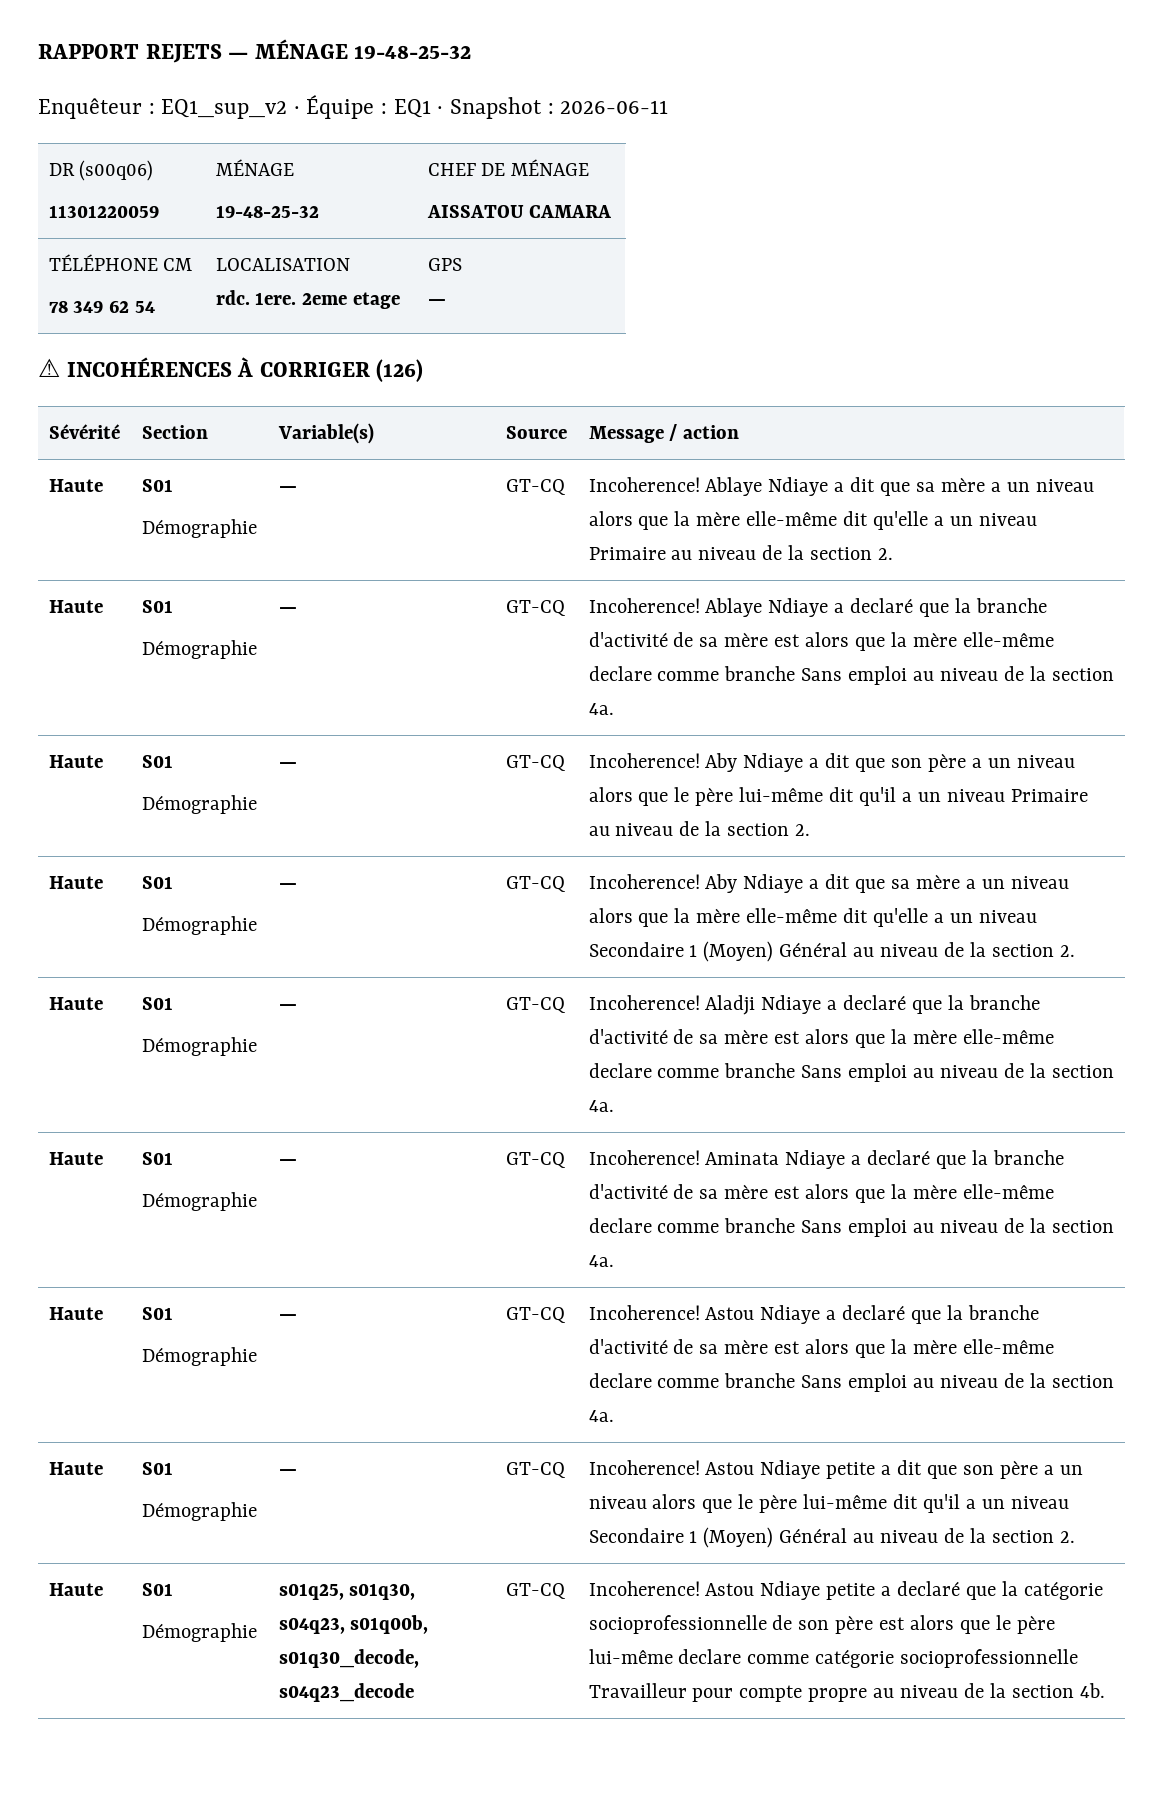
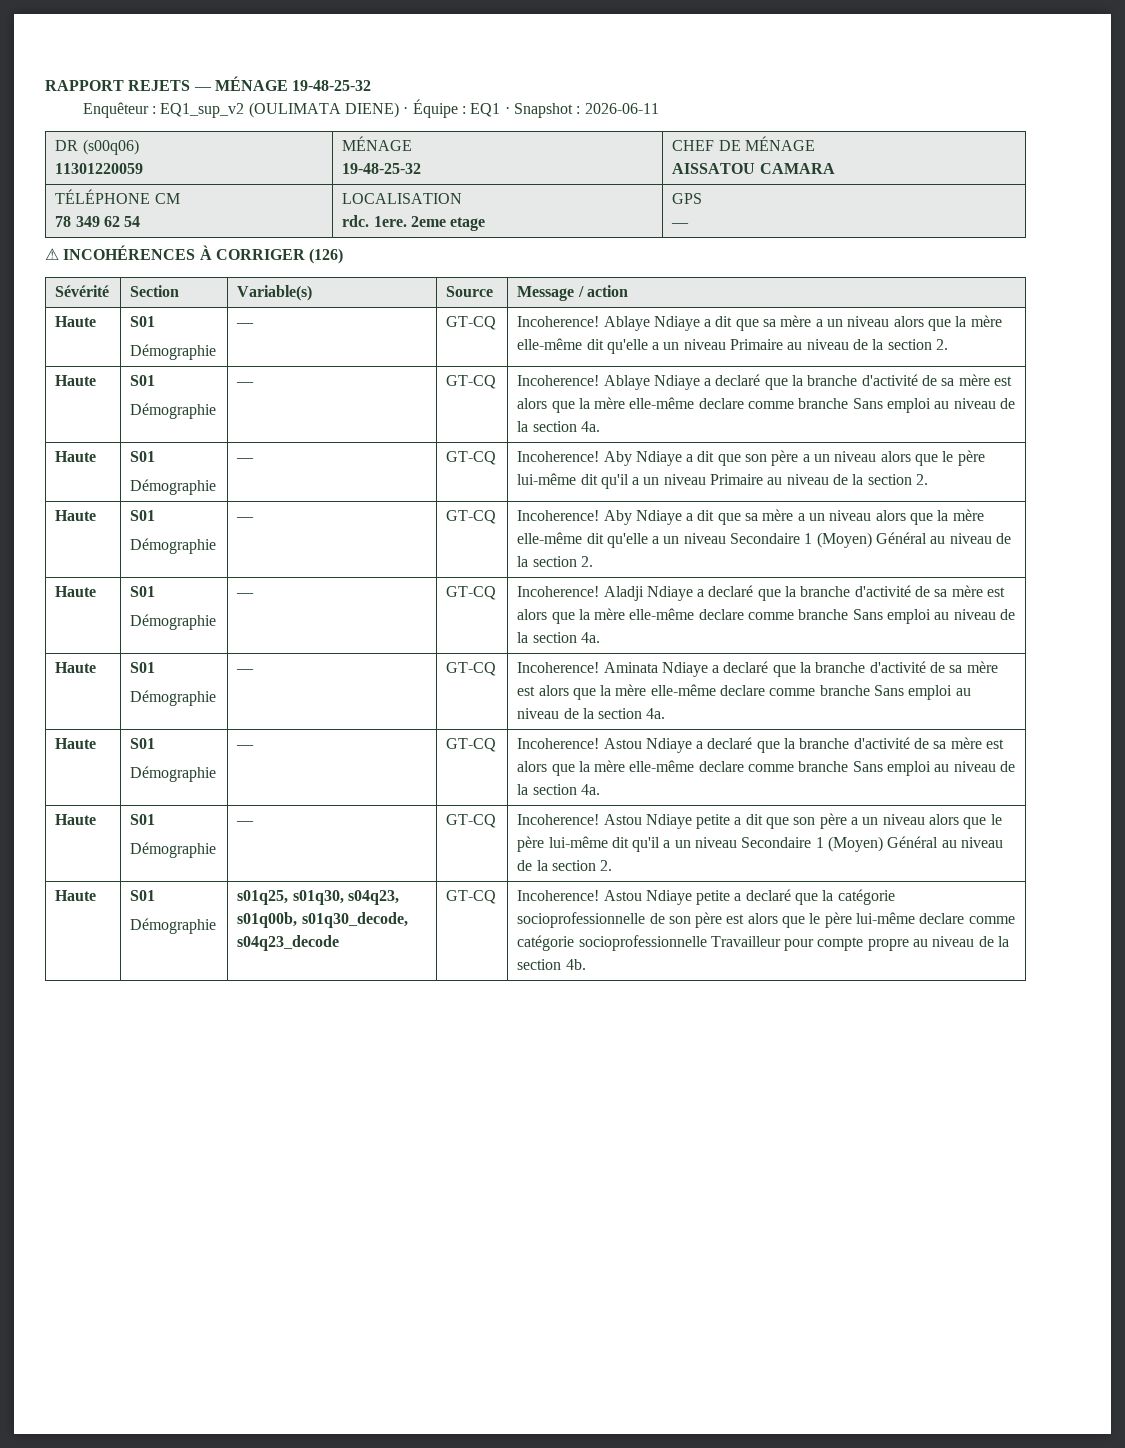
(288, 109) none -> [248,102,400,118] (OULIMATA DIENE)

